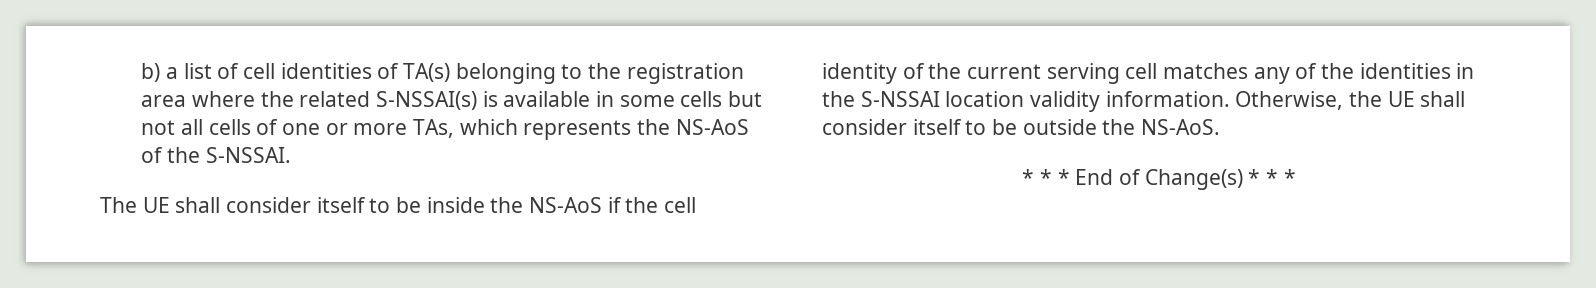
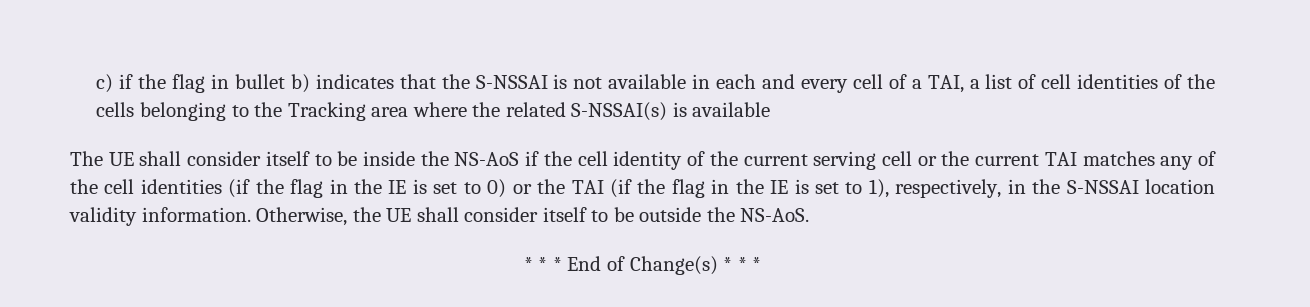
[141,63,161,82] b) -> [96,74,964,93] c) if the flag in bullet b) indicates that the S-NSSAI is not available in each and every cell of a TAI,
[402,63,450,82] TA(s) -> [1187,74,1216,89] [96,102,135,117] the cells
[626,63,744,84] registration -> [287,102,366,121] Tracking
[595,91,762,107] [141,119,749,140] [141,147,291,163] in some cells but not all cells of one or more TAs, which represents the NS-AoS of the S-NSSAI. -> (771, 109) none
[1163,63,1451,84] matches any of the identities -> [917,151,1217,170] [70,179,1002,198] or the current TAI matches any of the cell identities (if the flag in the IE is set to 0) or the TAI (if the flag in the IE is set to 1), respectively,

